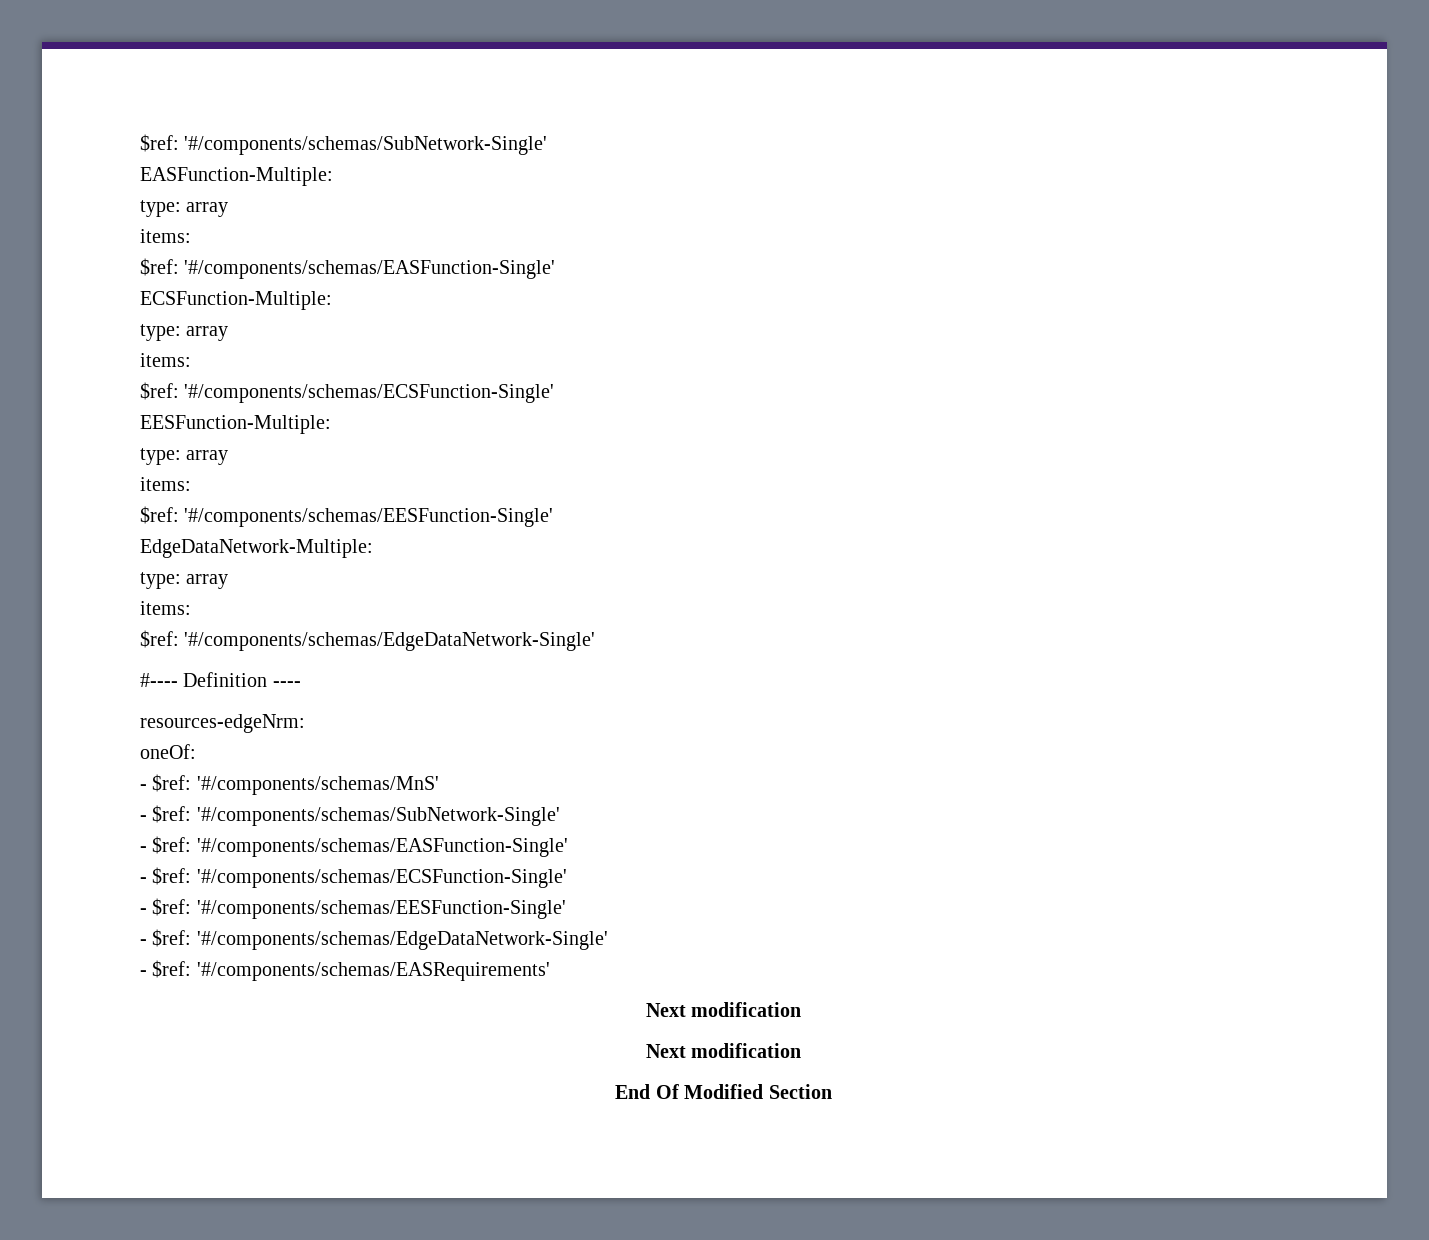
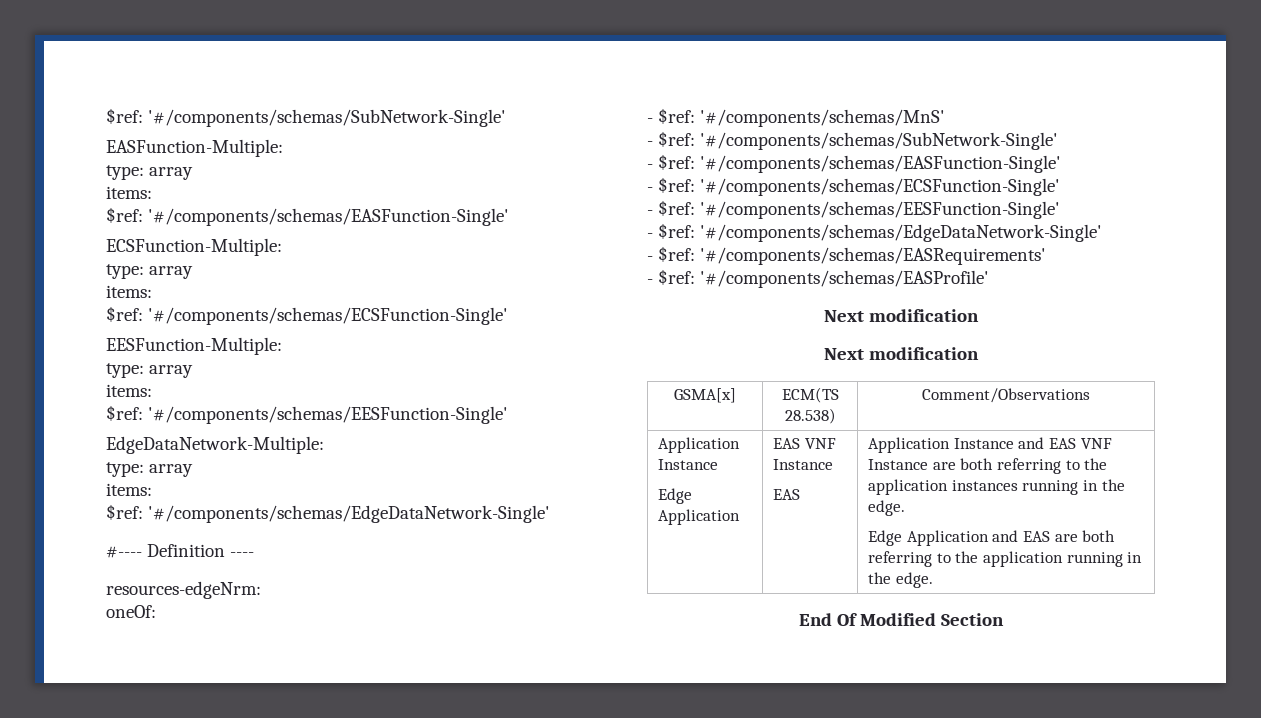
(550, 971) none -> [647,269,990,288] // - $ref: '#/components/schemas/EASProfile'
(802, 1050) none -> [674,388,736,403] [781,387,839,403] [784,408,836,424] [922,388,1090,403] [658,437,741,453] [658,459,719,470] [658,488,693,504] [658,509,741,525] [773,438,836,449] [773,459,834,470] [773,489,801,500] [868,437,1112,453] [868,458,1108,474] [868,479,1125,495] [868,500,906,516] [868,530,1116,546] [868,551,1143,567] [868,572,933,588] // GSMA[x] | ECM(TS 28.538) | Comment/Observations // Application Instance // Edge Application | EAS VNF Instance // EAS | Application Instance and EAS VNF Instance are both referring to the application instances running in the edge. // Edge Application and EAS are both referring to the application running in the edge.

